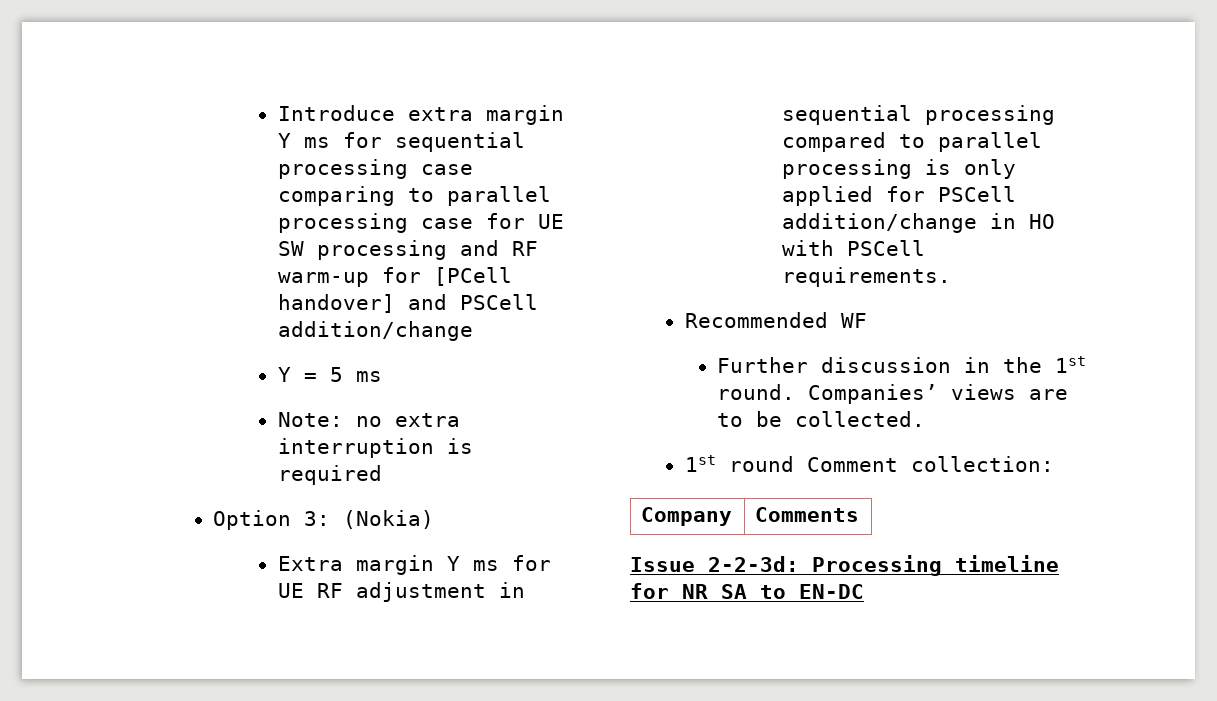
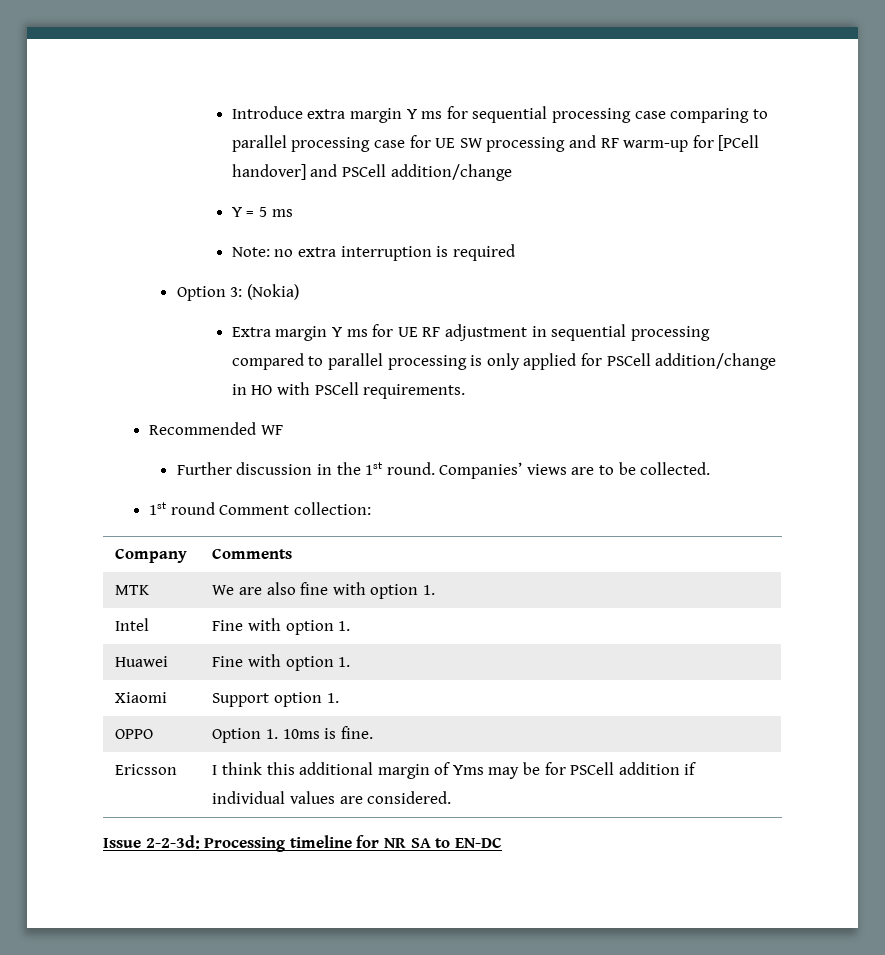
(860, 514) none -> [115,585,150,595] [212,582,435,599] [115,618,150,631] [212,618,351,635] [115,656,169,667] [212,654,351,671] [115,692,168,703] [212,692,339,707] [115,729,154,739] [212,726,373,743] [115,764,178,775] [212,762,697,779] [212,791,452,804] // MTK | We are also fine with option 1. // Intel | Fine with option 1. // Huawei | Fine with option 1. // Xiaomi | Support option 1. // OPPO | Option 1. 10ms is fine. // Ericsson | I think this additional margin of Yms may be for PSCell addition if individual values are considered.

